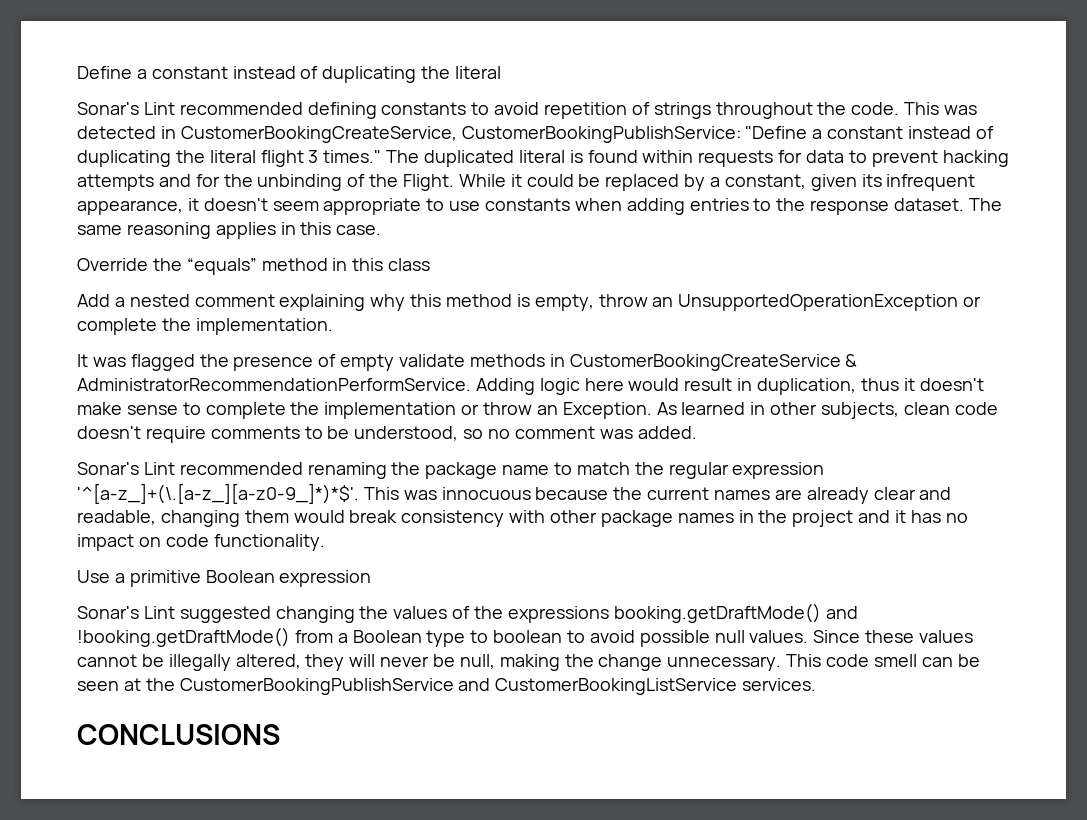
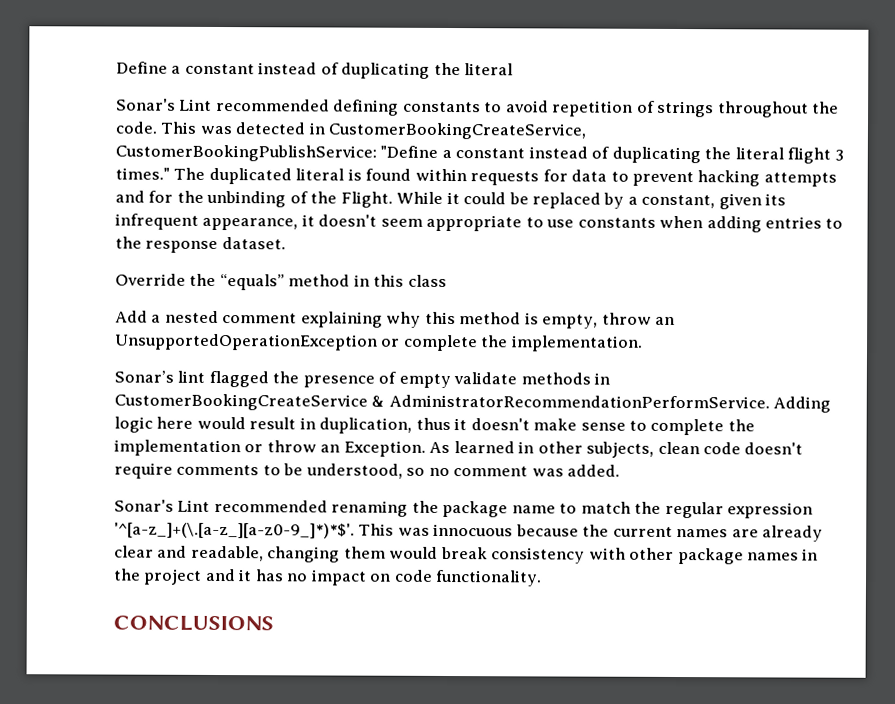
[968,198,1002,211] [77,222,382,239] The same reasoning applies in this case. -> (286, 243) none
[77,354,126,367] It was -> [114,370,206,383] Sonar’s lint
[77,570,372,587] [77,603,858,623] [77,627,974,647] [77,654,980,671] [77,678,817,695] // Use a primitive Boolean expression // Sonar's Lint suggested changing the values of the expressions booking.getDraftMode() and !booking.getDraftMode() from a Boolean type to boolean to avoid possible null values. Since these values cannot be illegally altered, they will never be null, making the change unnecessary. This code smell can be seen at the CustomerBookingPublishService and CustomerBookingListService services. -> (543, 578) none

